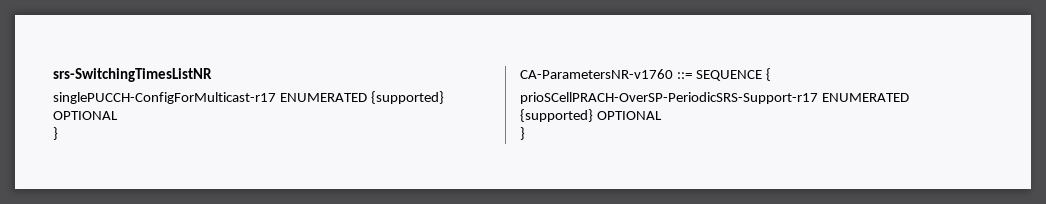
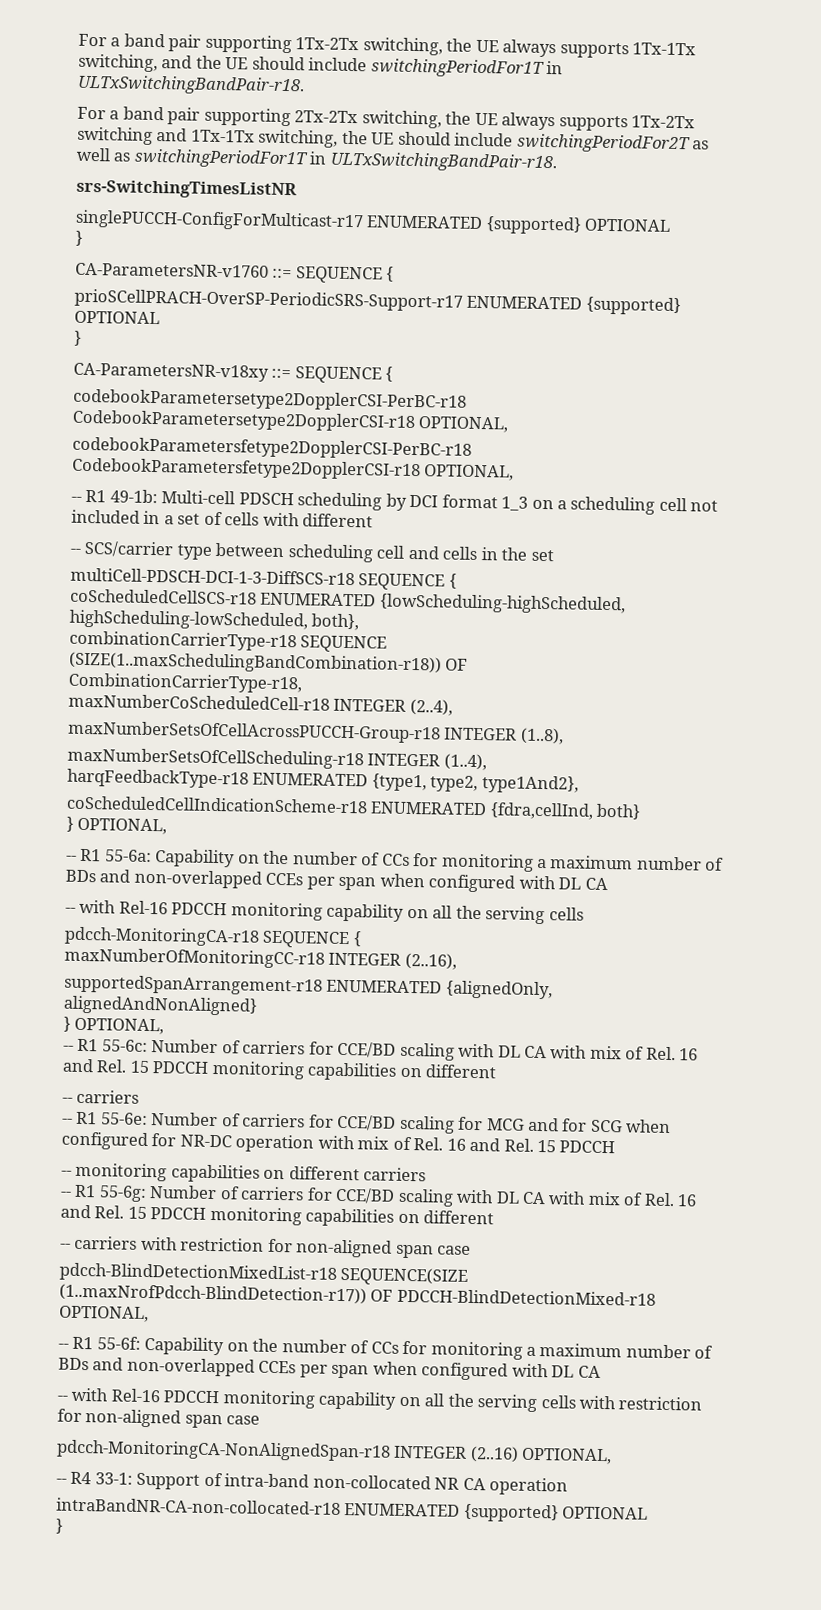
(53, 75) none -> [78,33,697,59] [78,53,564,78] [77,74,305,96] [77,106,696,132] [77,126,710,154] [76,147,557,173] For a band pair supporting 1Tx-2Tx switching, the UE always supports 1Tx-1Tx switching, and the UE should include switchingPeriodFor1T in ULTxSwitchingBandPair-r18. // For a band pair supporting 2Tx-2Tx switching, the UE always supports 1Tx-2Tx switching and 1Tx-1Tx switching, the UE should include switchingPeriodFor2T as well as switchingPeriodFor1T in ULTxSwitchingBandPair-r18. //
(525, 133) none -> [73,362,394,384] [73,388,467,412] [72,409,509,433] [72,436,472,460] [72,457,515,481] [71,489,719,515] [71,509,374,528] [70,540,554,563] [70,567,457,591] [70,588,626,615] [69,609,360,631] [69,630,388,653] [69,651,469,675] [68,672,302,694] [68,693,453,716] [67,720,564,745] [67,747,487,771] [67,768,579,794] [66,795,642,820] [66,816,168,835] [66,848,725,872] [65,869,608,893] [65,899,584,925] [64,926,362,949] [64,947,457,970] [64,974,553,1000] [63,995,258,1016] [63,1016,165,1035] [63,1038,699,1061] [62,1058,498,1081] [62,1089,140,1104] [62,1111,672,1134] [61,1131,616,1154] [61,1162,427,1183] [60,1184,698,1207] [60,1204,495,1227] [60,1235,472,1259] [59,1262,469,1286] [59,1283,656,1306] [59,1305,149,1323] [58,1336,714,1360] [58,1357,601,1381] [57,1387,703,1413] [57,1408,261,1429] [56,1439,613,1465] [56,1471,569,1496] [56,1497,649,1523] [55,1518,63,1534] // CA-ParametersNR-v18xy ::= SEQUENCE { // codebookParametersetype2DopplerCSI-PerBC-r18 CodebookParametersetype2DopplerCSI-r18 OPTIONAL, // codebookParametersfetype2DopplerCSI-PerBC-r18 CodebookParametersfetype2DopplerCSI-r18 OPTIONAL, // -- R1 49-1b: Multi-cell PDSCH scheduling by DCI format 1_3 on a scheduling cell not included in a set of cells with different // -- SCS/carrier type between scheduling cell and cells in the set // multiCell-PDSCH-DCI-1-3-DiffSCS-r18 SEQUENCE { // coScheduledCellSCS-r18 ENUMERATED {lowScheduling-highScheduled, highScheduling-lowScheduled, both}, // combinationCarrierType-r18 SEQUENCE (SIZE(1..maxSchedulingBandCombination-r18)) OF // CombinationCarrierType-r18, // maxNumberCoScheduledCell-r18 INTEGER (2..4), // maxNumberSetsOfCellAcrossPUCCH-Group-r18 INTEGER (1..8), // maxNumberSetsOfCellScheduling-r18 INTEGER (1..4), // harqFeedbackType-r18 ENUMERATED {type1, type2, type1And2}, // coScheduledCellIndicationScheme-r18 ENUMERATED {fdra,cellInd, both} // } OPTIONAL, // -- R1 55-6a: Capability on the number of CCs for monitoring a maximum number of BDs and non-overlapped CCEs per span when configured with DL CA // -- with Rel-16 PDCCH monitoring capability on all the serving cells // pdcch-MonitoringCA-r18 SEQUENCE { // maxNumberOfMonitoringCC-r18 INTEGER (2..16), // supportedSpanArrangement-r18 ENUMERATED {alignedOnly, alignedAndNonAligned} // } OPTIONAL, // -- R1 55-6c: Number of carriers for CCE/BD scaling with DL CA with mix of Rel. 16 and Rel. 15 PDCCH monitoring capabilities on different // -- carriers // -- R1 55-6e: Number of carriers for CCE/BD scaling for MCG and for SCG when configured for NR-DC operation with mix of Rel. 16 and Rel. 15 PDCCH // -- monitoring capabilities on different carriers // -- R1 55-6g: Number of carriers for CCE/BD scaling with DL CA with mix of Rel. 16 and Rel. 15 PDCCH monitoring capabilities on different // -- carriers with restriction for non-aligned span case // pdcch-BlindDetectionMixedList-r18 SEQUENCE(SIZE (1..maxNrofPdcch-BlindDetection-r17)) OF PDCCH-BlindDetectionMixed-r18 OPTIONAL, // -- R1 55-6f: Capability on the number of CCs for monitoring a maximum number of BDs and non-overlapped CCEs per span when configured with DL CA // -- with Rel-16 PDCCH monitoring capability on all the serving cells with restriction for non-aligned span case // pdcch-MonitoringCA-NonAlignedSpan-r18 INTEGER (2..16) OPTIONAL, // -- R4 33-1: Support of intra-band non-collocated NR CA operation // intraBandNR-CA-non-collocated-r18 ENUMERATED {supported} OPTIONAL // }

